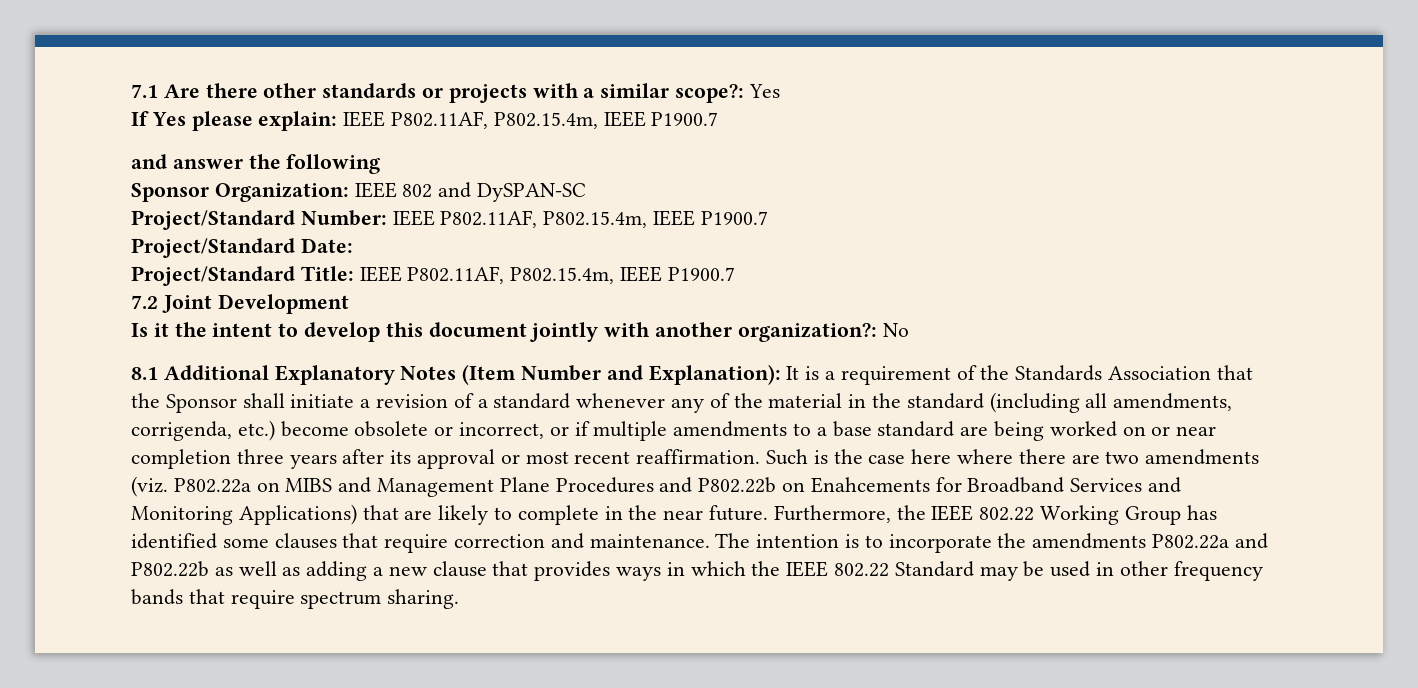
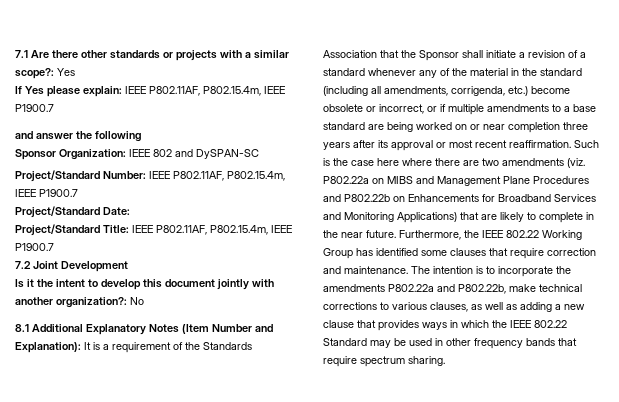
[810,477,930,493] Enahcements -> [408,194,479,202] Enhancements
[131,561,209,577] P802.22b -> [458,284,582,294] [323,302,468,312] P802.22b, make technical corrections to various clauses,

